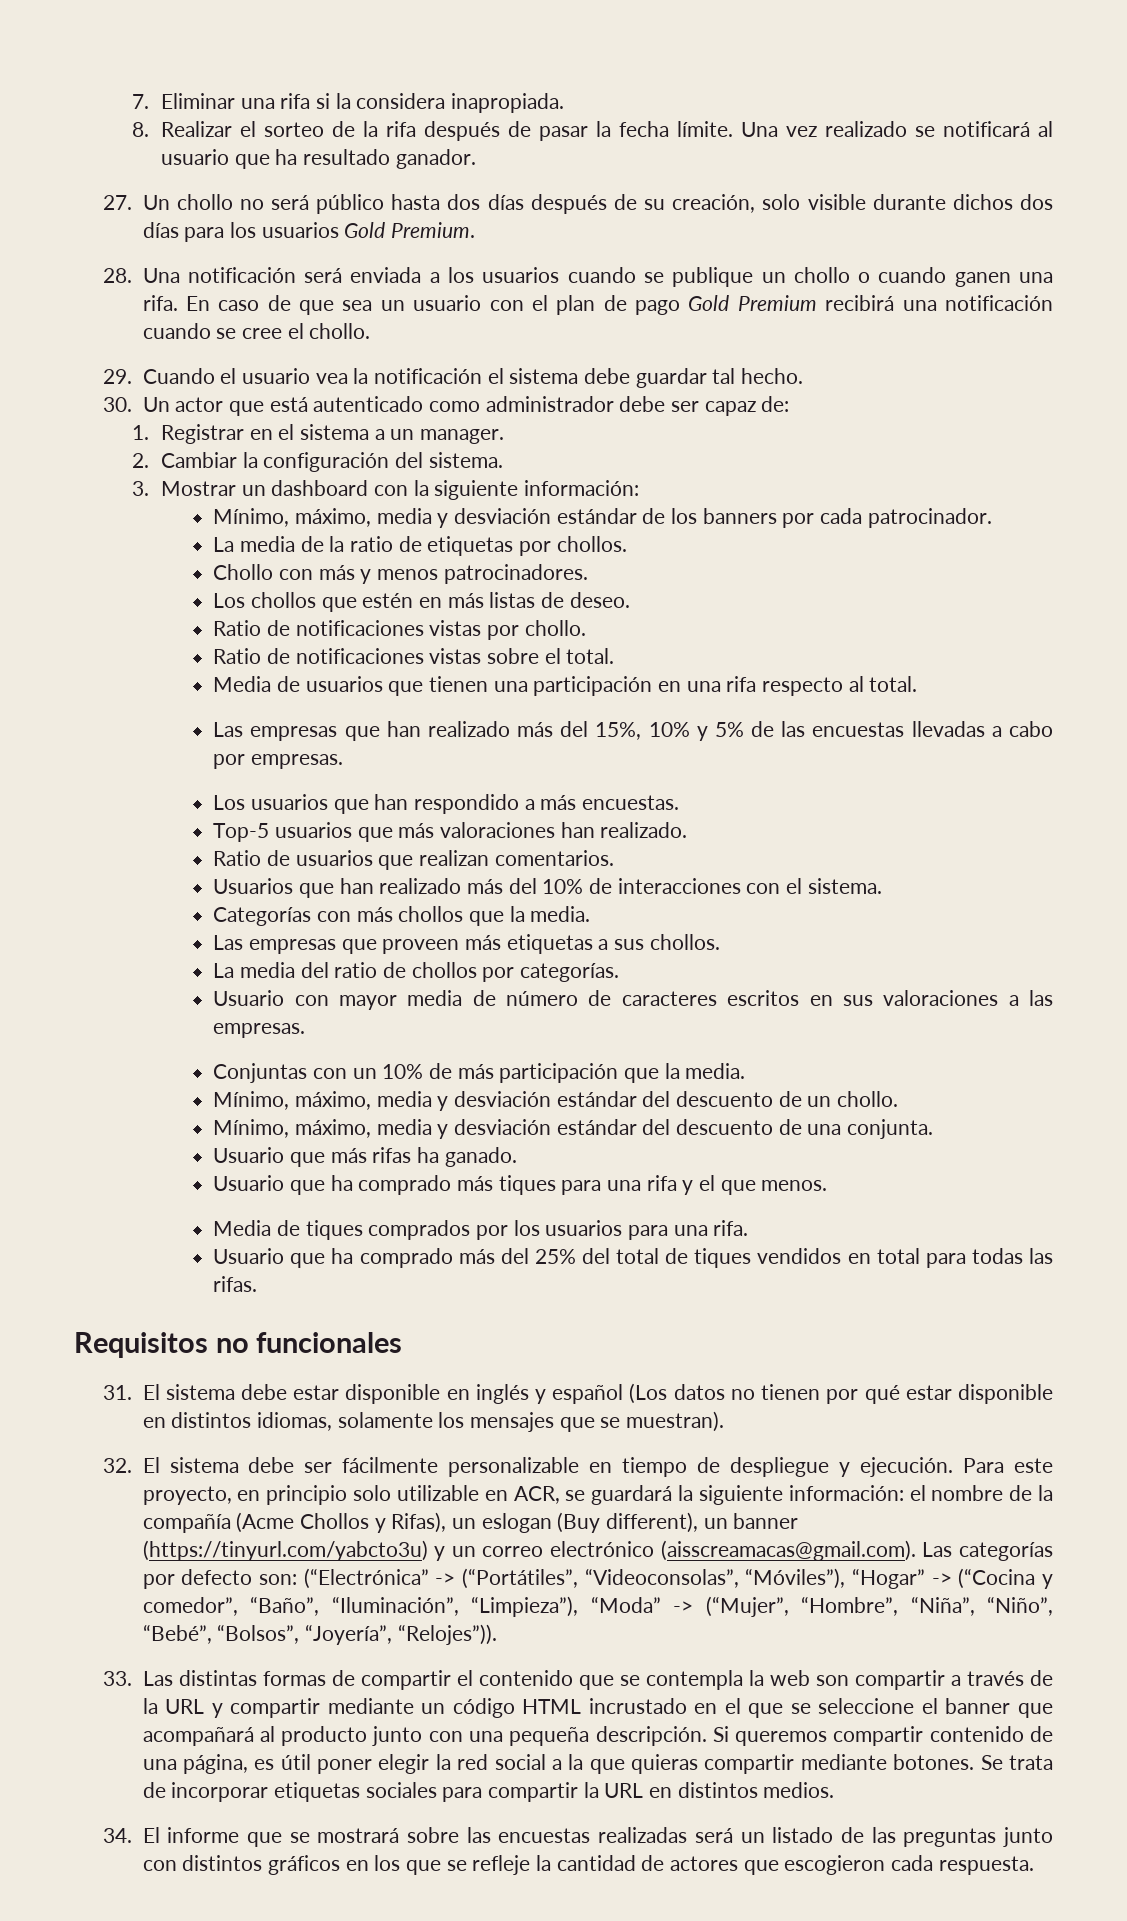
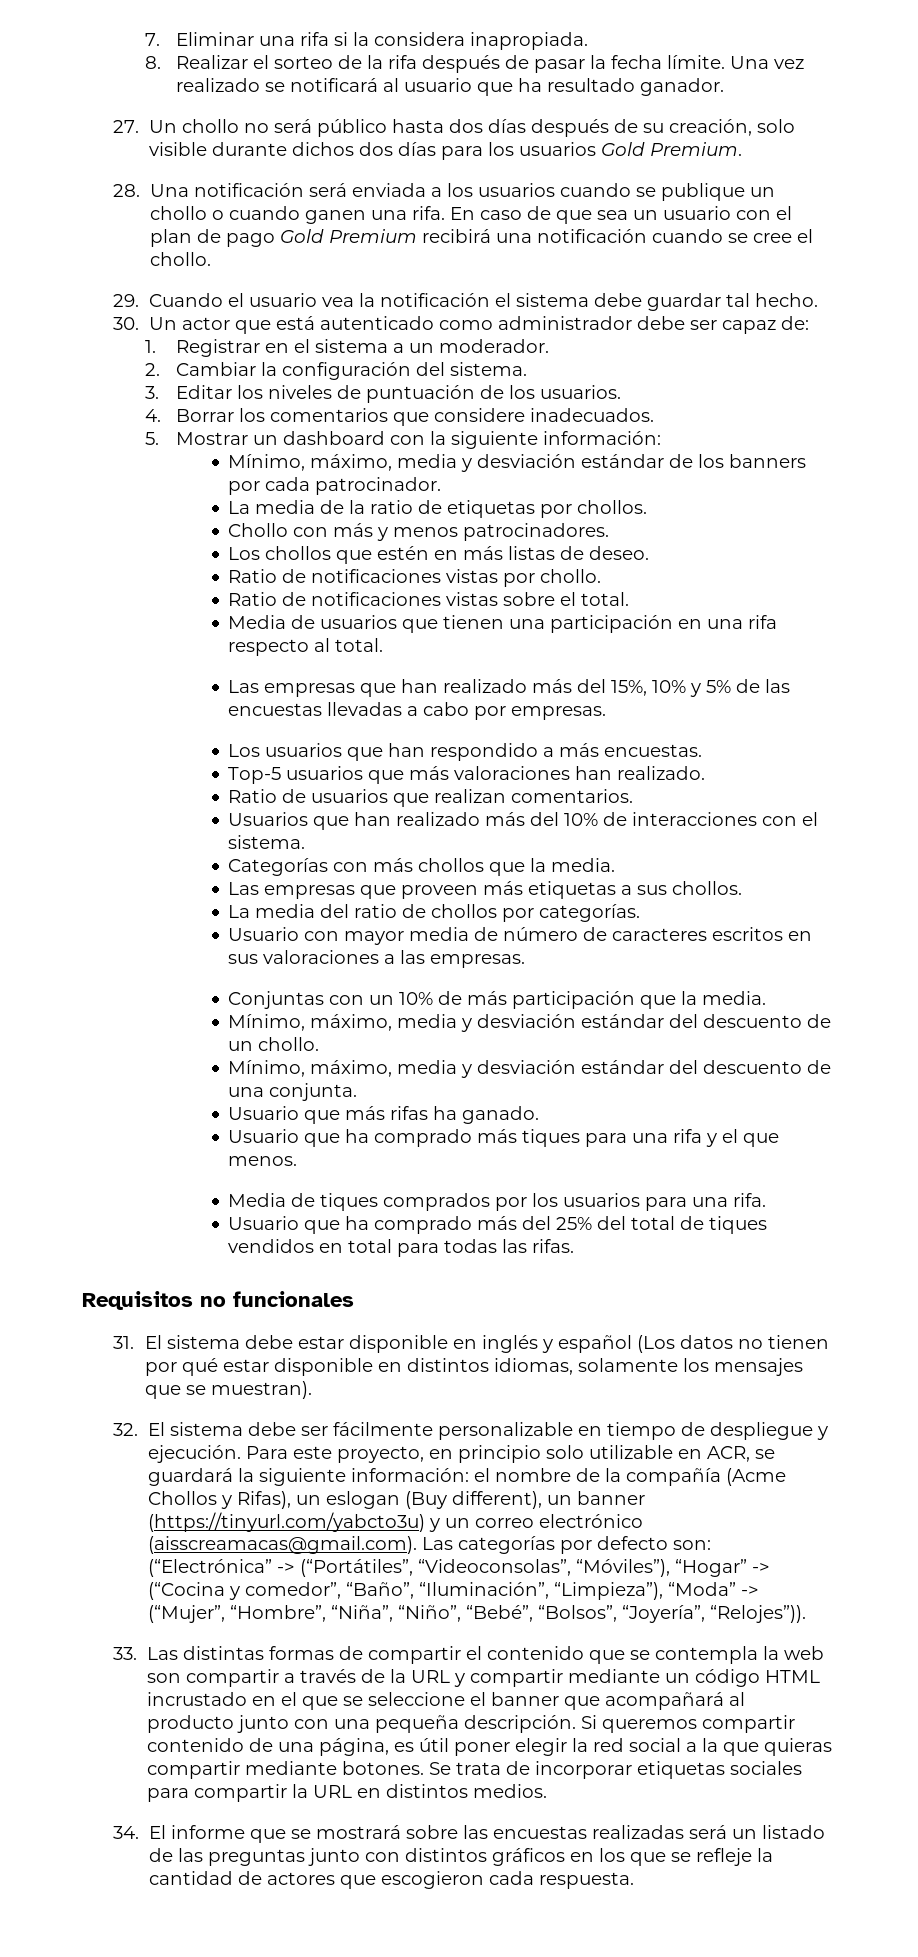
[420,429,505,444] manager. -> [439,339,550,353] moderador.
(150, 488) none -> [176,385,622,403] [144,408,655,426] [144,432,159,445] Editar los niveles de puntuación de los usuarios. // 4. Borrar los comentarios que considere inadecuados. // 5.

